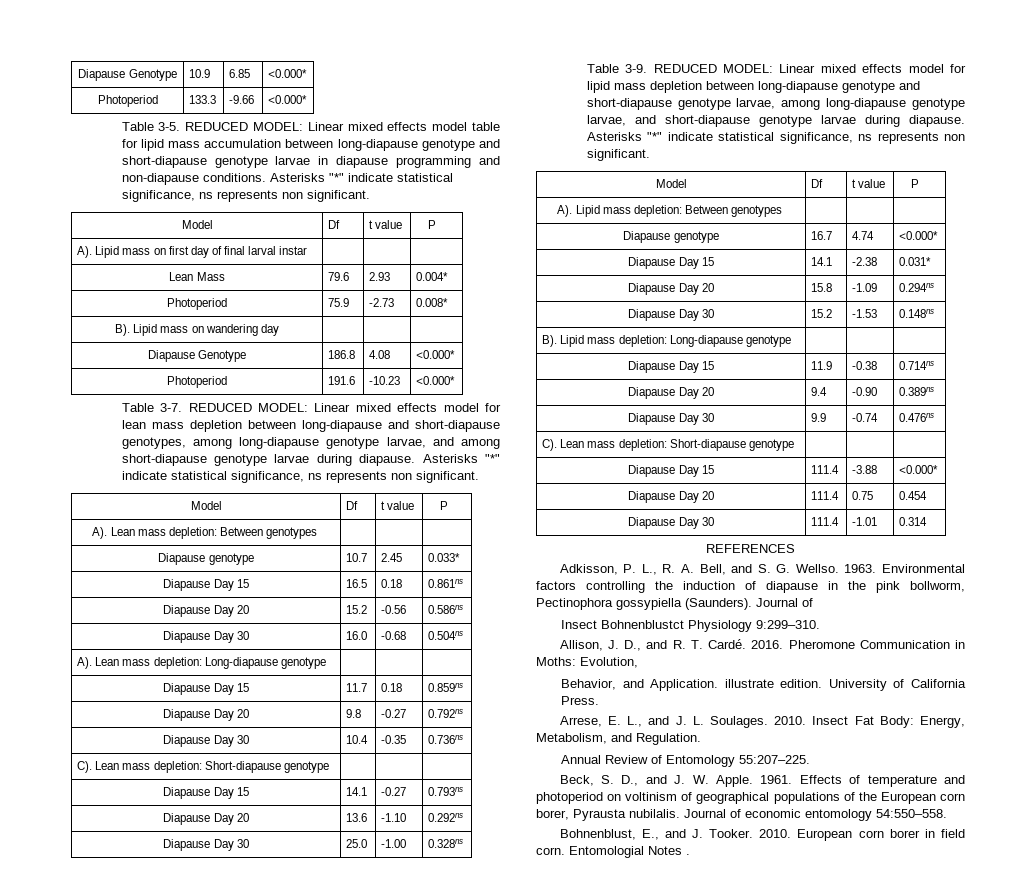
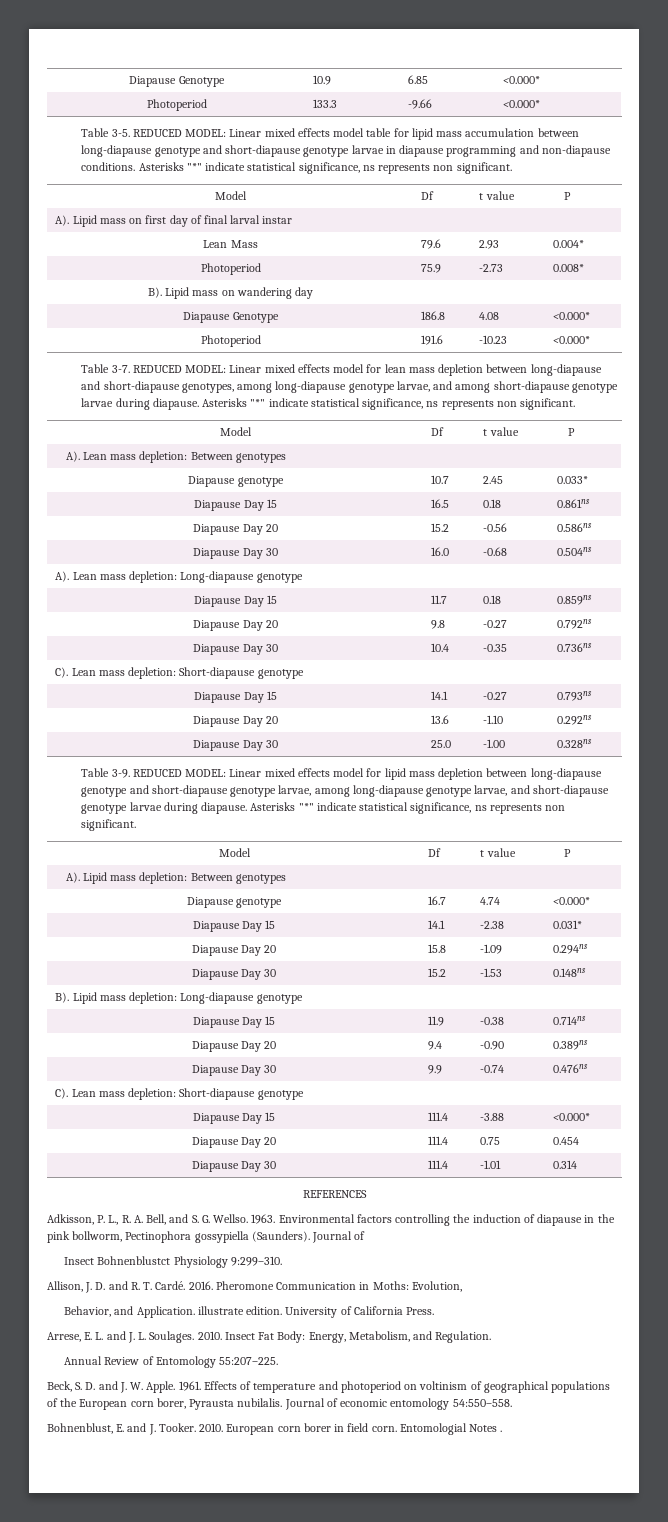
[624,640,642,651] D., -> [95,1282,106,1290] D.
[627,716,643,727] L., -> [95,1332,104,1340] L.
[621,775,639,786] D., -> [85,1382,96,1390] D.
[641,829,659,840] E., -> [116,1424,125,1432] E.

